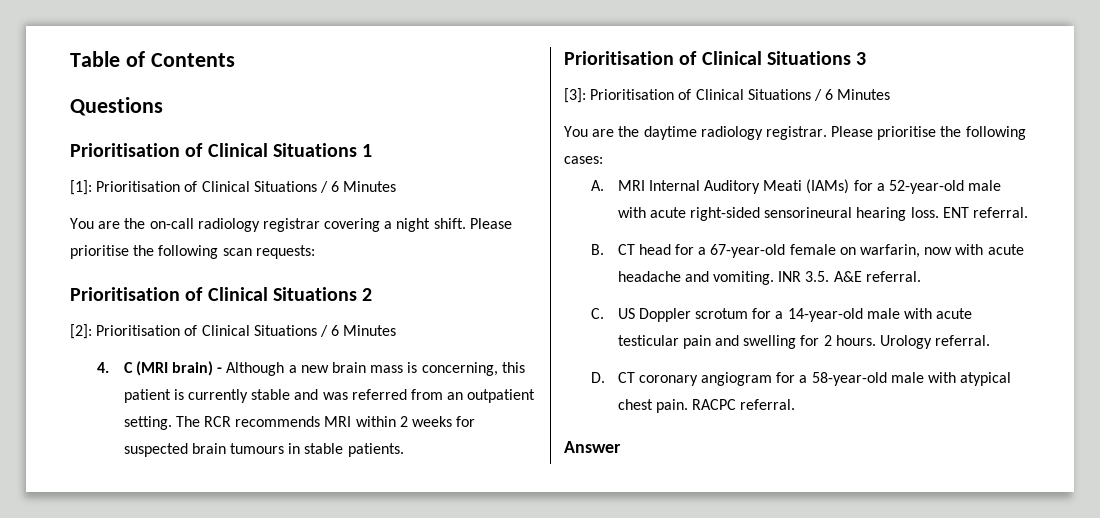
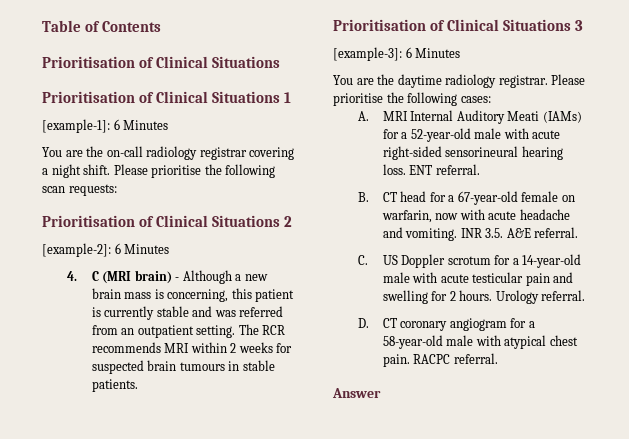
[70,97,163,116] Questions -> [42,56,281,68] Prioritisation of Clinical Situations
[70,180,328,195] [1]: Prioritisation of Clinical Situations / -> [42,119,110,133] [example-1]:
[70,324,328,339] [2]: Prioritisation of Clinical Situations / -> [42,243,111,257] [example-2]:
[564,88,822,103] [3]: Prioritisation of Clinical Situations / -> [333,47,402,61] [example-3]:

